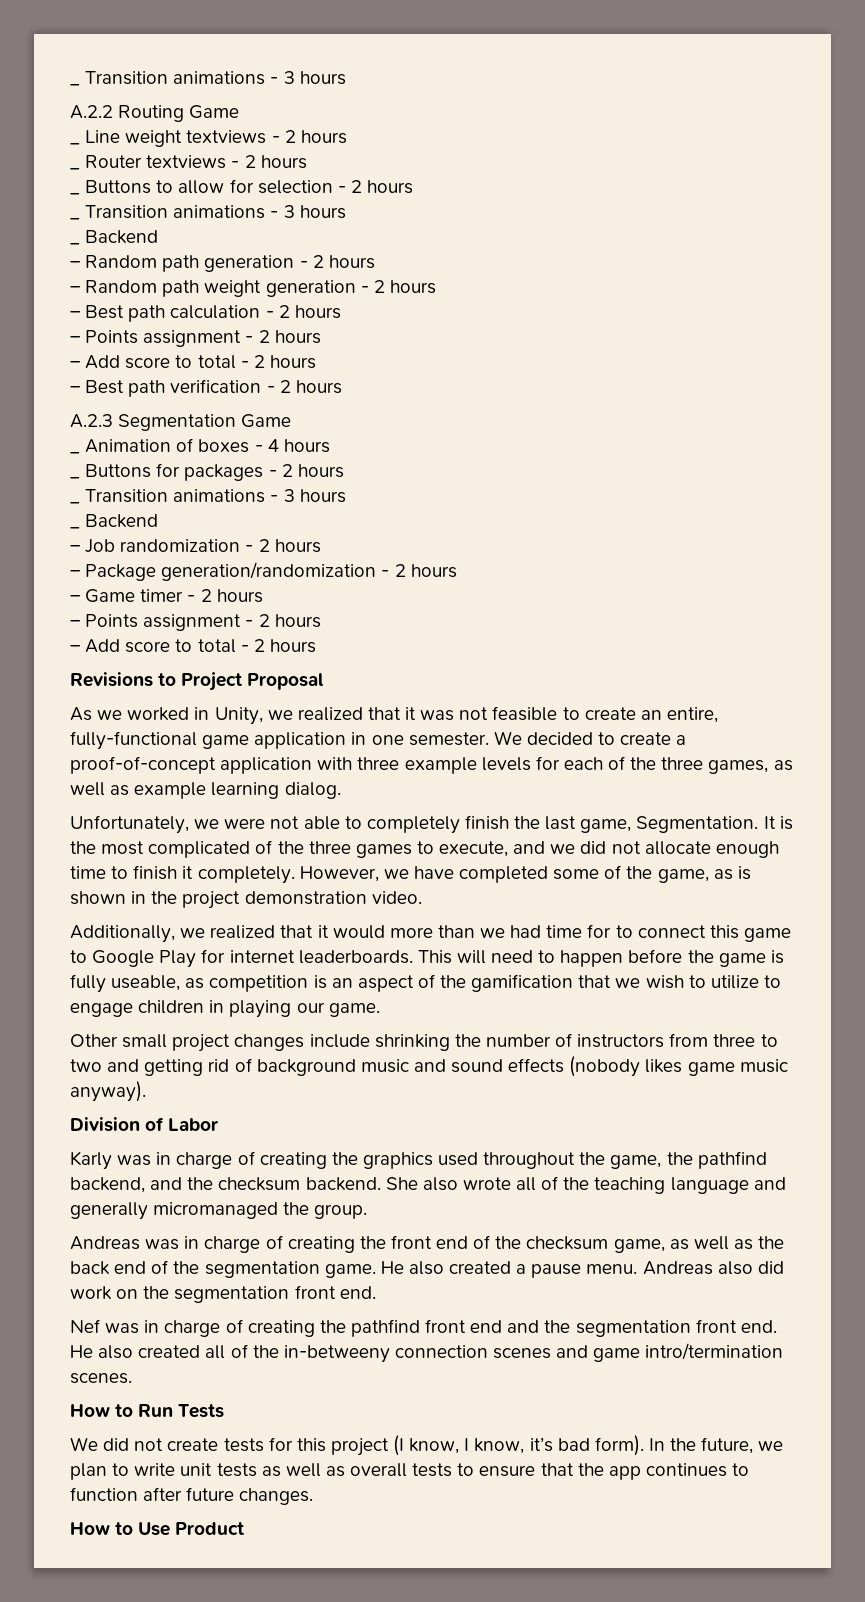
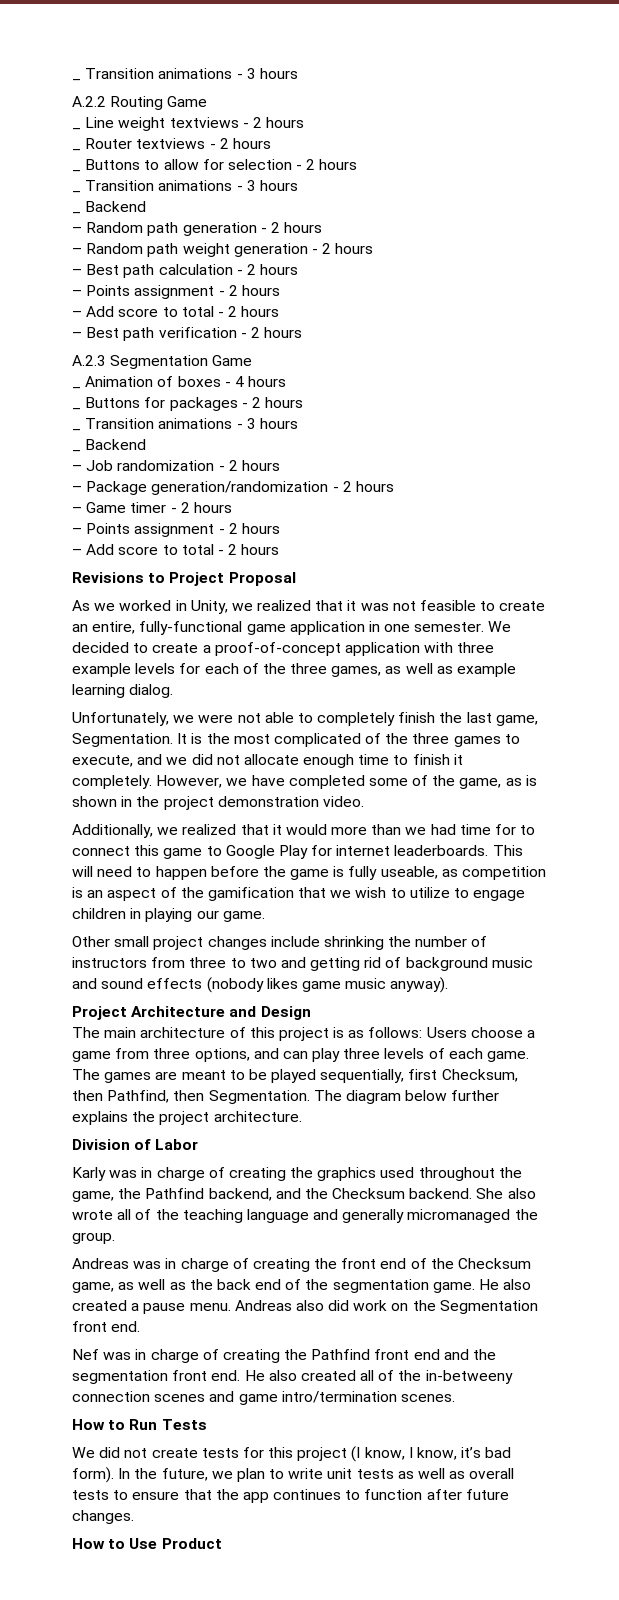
(146, 1091) none -> [72,1006,311,1020] [72,1027,536,1041] [72,1048,530,1062] [72,1069,518,1083] [72,1090,500,1104] [72,1111,302,1125] // Project Architecture and Design // The main architecture of this project is as follows: Users choose a game from three options, and can play three levels of each game. The games are meant to be played sequentially, first Checksum, then Pathfind, then Segmentation. The diagram below further explains the project architecture.
[697,1151,767,1169] pathfind -> [145,1188,205,1199] Pathfind
[218,1177,301,1191] checksum -> [332,1188,406,1199] Checksum
[526,1236,609,1250] checksum -> [458,1258,532,1269] Checksum
[174,1286,290,1303] segmentation -> [439,1300,538,1314] Segmentation
[350,1319,420,1337] pathfind -> [311,1349,371,1360] Pathfind

